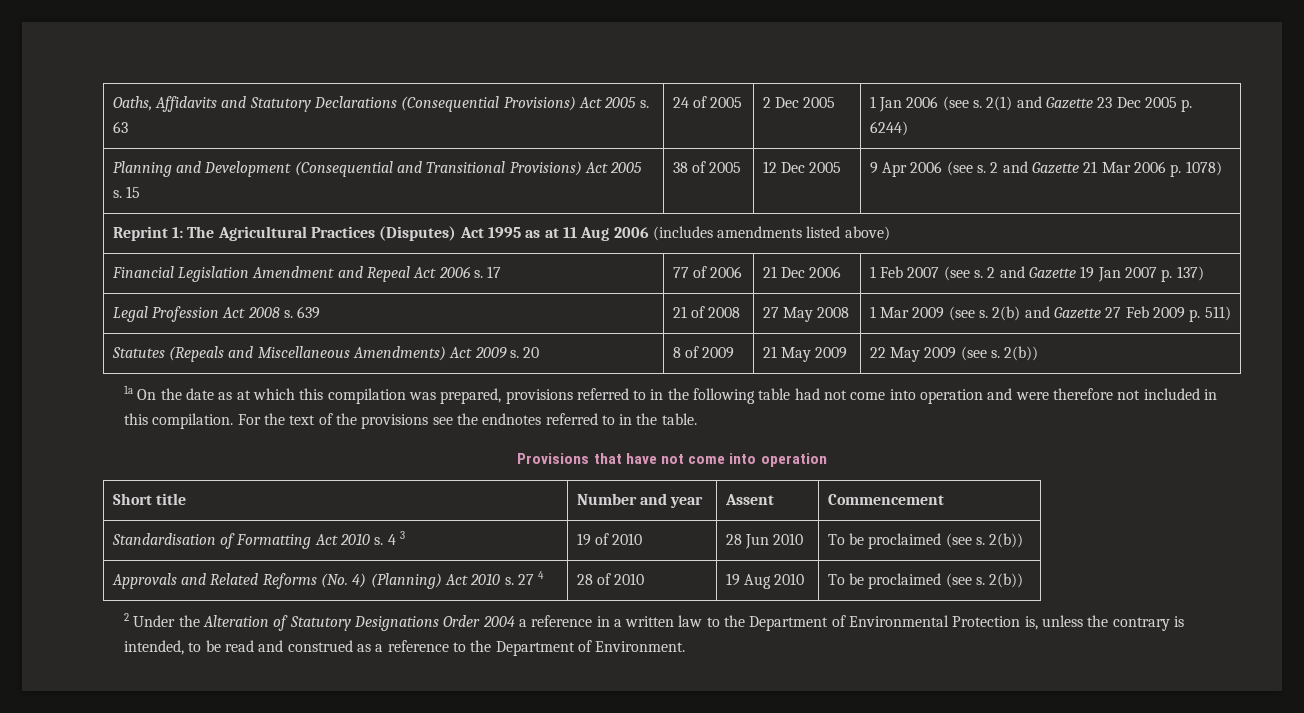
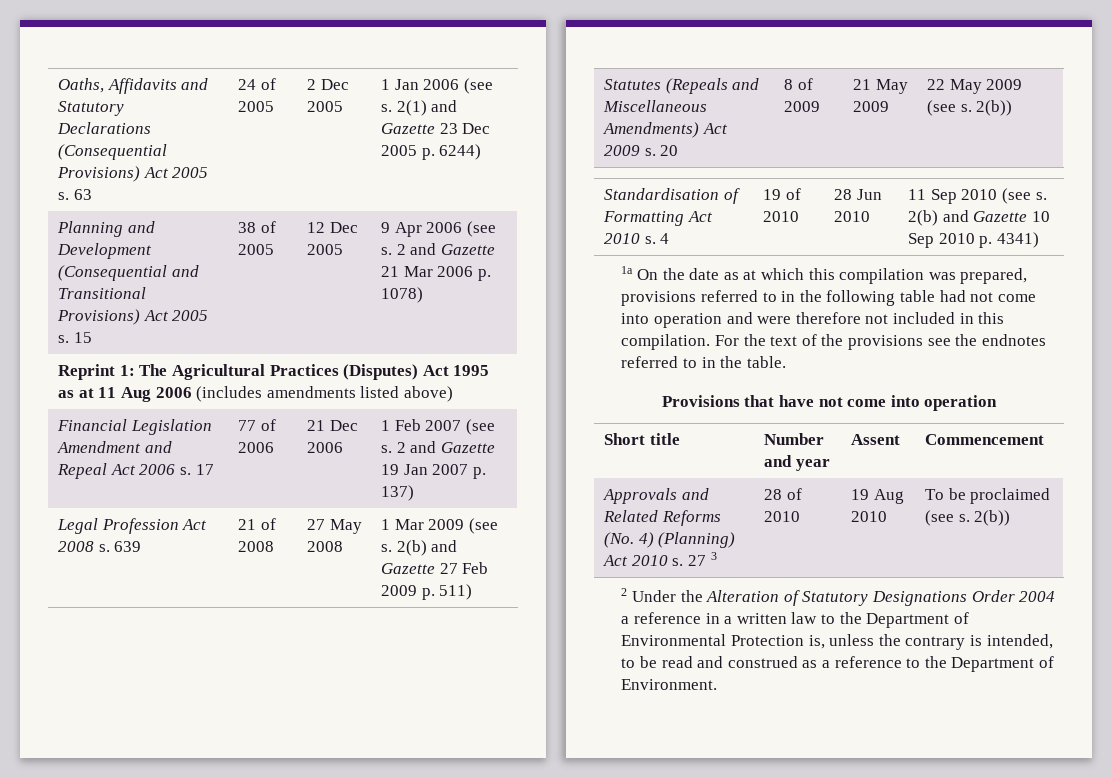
(1039, 353) none -> [604,188,740,204] [603,211,713,226] [604,233,670,244] [763,188,801,200] [763,211,800,222] [834,189,882,200] [834,211,871,222] [908,188,1047,204] [908,210,1050,226] [908,232,1039,248] // Standardisation of Formatting Act 2010 s. 4 | 19 of 2010 | 28 Jun 2010 | 11 Sep 2010 (see s. 2(b) and Gazette 10 Sep 2010 p. 4341)
[111,531,405,549] [576,533,643,546] [725,533,804,549] [827,533,1024,549] // Standardisation of Formatting Act 2010 s. 4 3 | 19 of 2010 | 28 Jun 2010 | To be proclaimed (see s. 2(b)) -> (1045, 439) none
[538,571,545,579] 4 -> [710,552,717,560] 3

